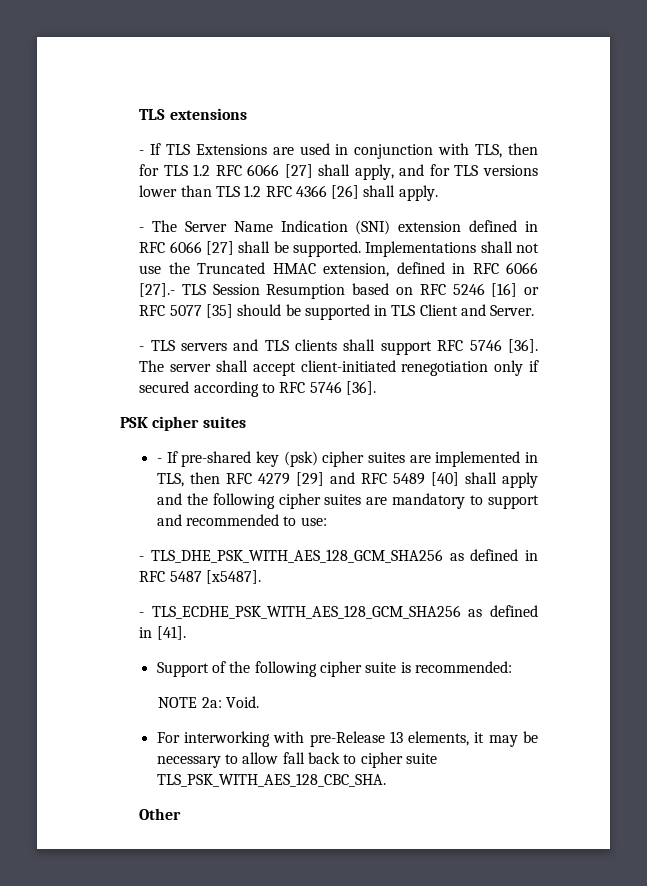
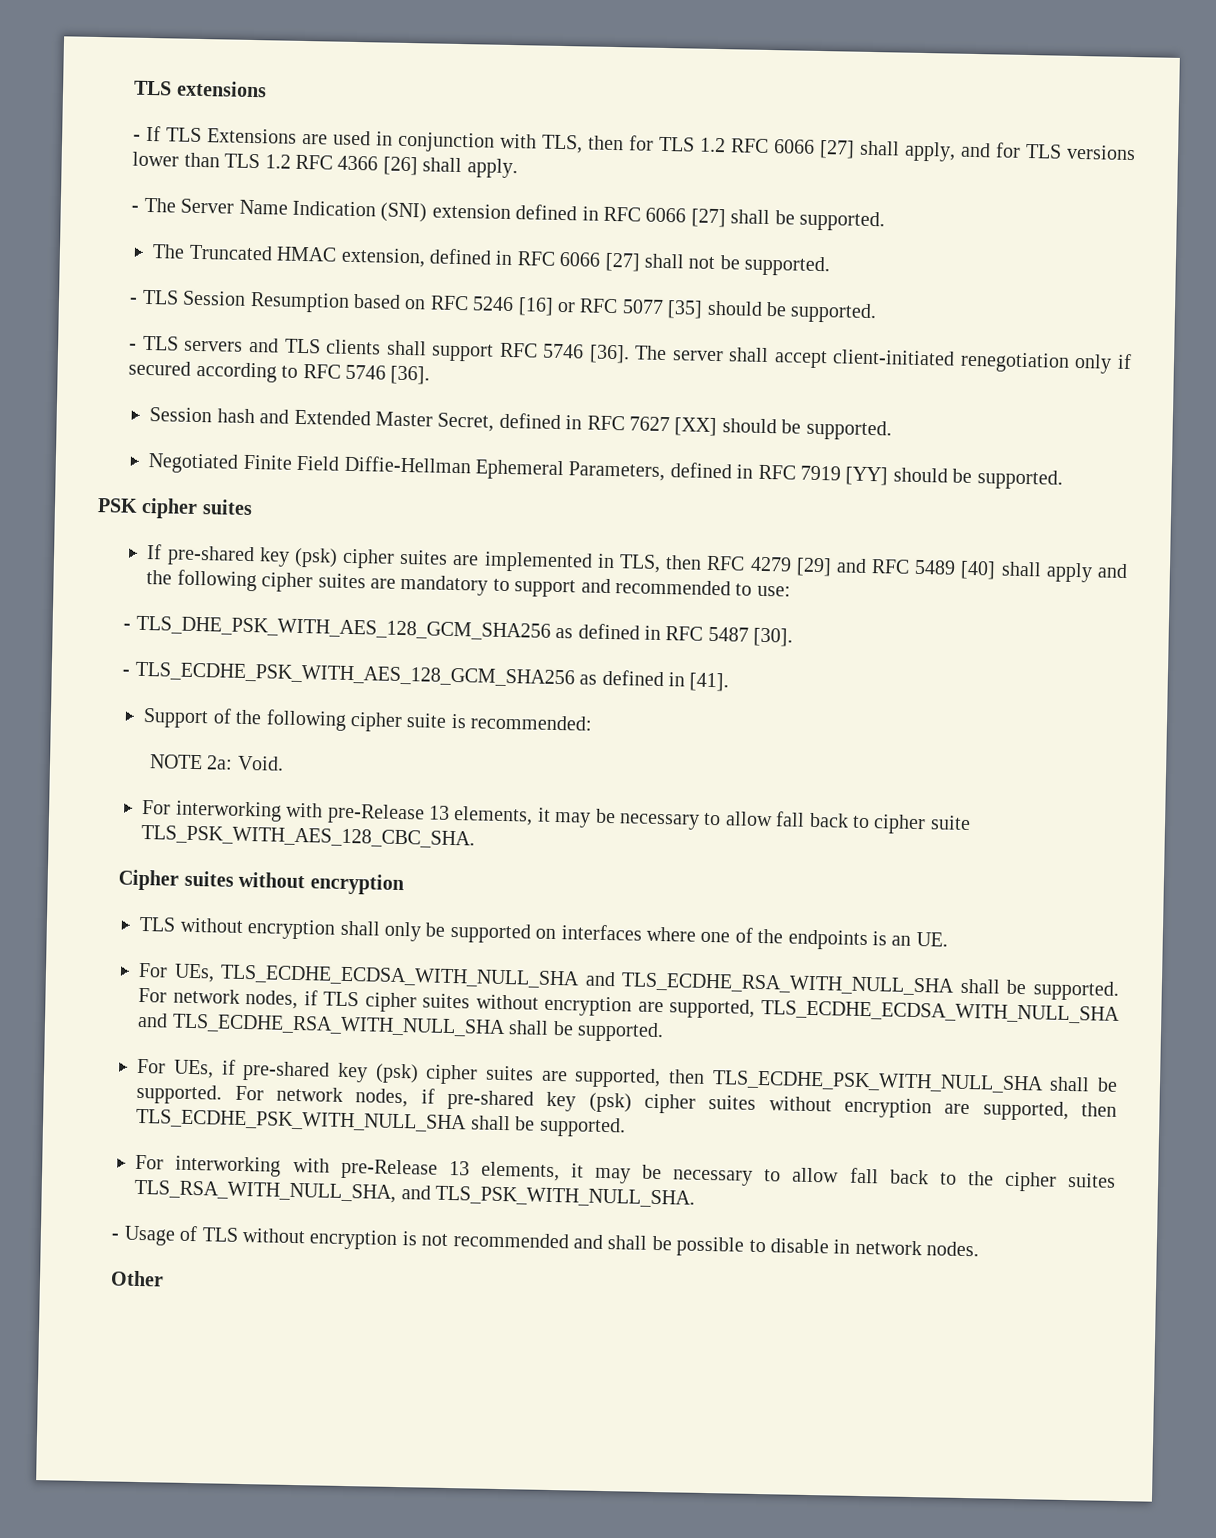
[365,241,539,257] [139,262,190,274] Implementations shall not use the -> [152,244,186,259] // The
[139,283,176,297] [27].- -> [604,252,831,277] [129,297,139,304] [27] shall not be supported. // -
[304,304,535,320] supported in TLS Client and Server. -> [790,302,878,324] supported.
(376, 388) none -> [149,407,892,441] [148,453,1063,490] // Session hash and Extended Master Secret, defined in RFC 7627 [XX] should be supported. // Negotiated Finite Field Diffie-Hellman Ephemeral Parameters, defined in RFC 7919 [YY] should be supported.
[156,458,162,463] - -> (253, 507) none
[205,570,261,584] [x5487]. -> [753,627,794,647] [30].
(386, 780) none -> [118,869,404,896] [139,916,948,951] [138,962,1120,1001] [138,987,1120,1024] [137,1012,664,1043] [137,1058,1119,1094] [136,1083,1117,1121] [135,1108,626,1138] [135,1154,1117,1192] [134,1179,696,1208] [111,1225,980,1257] // Cipher suites without encryption // TLS without encryption shall only be supported on interfaces where one of the endpoints is an UE. // For UEs, TLS_ECDHE_ECDSA_WITH_NULL_SHA and TLS_ECDHE_RSA_WITH_NULL_SHA shall be supported. For network nodes, if TLS cipher suites without encryption are supported, TLS_ECDHE_ECDSA_WITH_NULL_SHA and TLS_ECDHE_RSA_WITH_NULL_SHA shall be supported. // For UEs, if pre-shared key (psk) cipher suites are supported, then TLS_ECDHE_PSK_WITH_NULL_SHA shall be supported. For network nodes, if pre-shared key (psk) cipher suites without encryption are supported, then TLS_ECDHE_PSK_WITH_NULL_SHA shall be supported. // For interworking with pre-Release 13 elements, it may be necessary to allow fall back to the cipher suites TLS_RSA_WITH_NULL_SHA, and TLS_PSK_WITH_NULL_SHA. // - Usage of TLS without encryption is not recommended and shall be possible to disable in network nodes.

